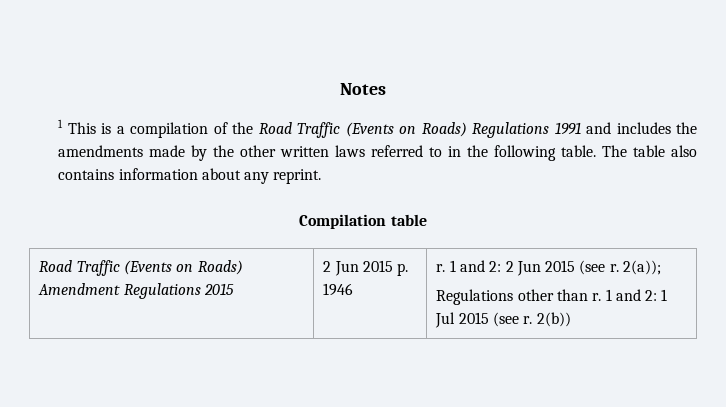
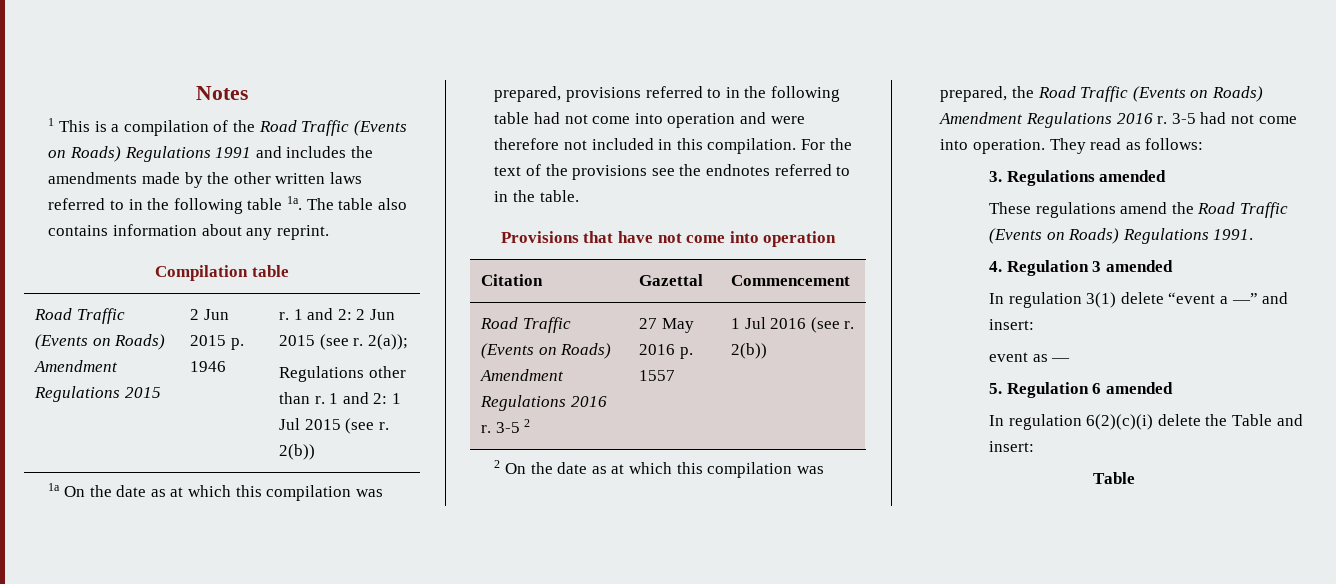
[561,145,597,157] table. -> [247,196,302,210] table 1a.
(571, 319) none -> [48,483,383,501] [494,86,840,102] [494,112,805,128] [494,138,852,154] [494,164,851,180] [494,190,579,202] [500,231,837,247] [480,274,543,286] [638,274,703,286] [730,275,850,286] [479,317,571,333] [480,343,612,359] [479,369,564,381] [479,395,607,411] [480,419,531,433] [638,318,694,333] [638,344,693,359] [638,370,675,381] [730,317,855,333] [730,343,767,359] [494,460,824,478] [940,86,1263,102] [939,112,1297,128] [940,138,1204,154] [989,170,1167,186] [989,202,1289,218] [989,228,1254,244] [989,260,1173,276] [989,292,1289,308] [989,319,1035,330] [989,352,1071,362] [989,382,1173,398] [989,414,1303,430] [989,441,1035,452] [1093,472,1135,484] // 1a On the date as at which this compilation was prepared, provisions referred to in the following table had not come into operation and were therefore not included in this compilation. For the text of the provisions see the endnotes referred to in the table. // Provisions that have not come into operation // Citation | Gazettal | Commencement // Road Traffic (Events on Roads) Amendment Regulations 2016 r. 3-5 2 | 27 May 2016 p. 1557 | 1 Jul 2016 (see r. 2(b)) // 2 On the date as at which this compilation was prepared, the Road Traffic (Events on Roads) Amendment Regulations 2016 r. 3-5 had not come into operation. They read as follows: // 3. Regulations amended // These regulations amend the Road Traffic (Events on Roads) Regulations 1991. // 4. Regulation 3 amended // In regulation 3(1) delete “event a —” and insert: // event as — // 5. Regulation 6 amended // In regulation 6(2)(c)(i) delete the Table and insert: // Table

